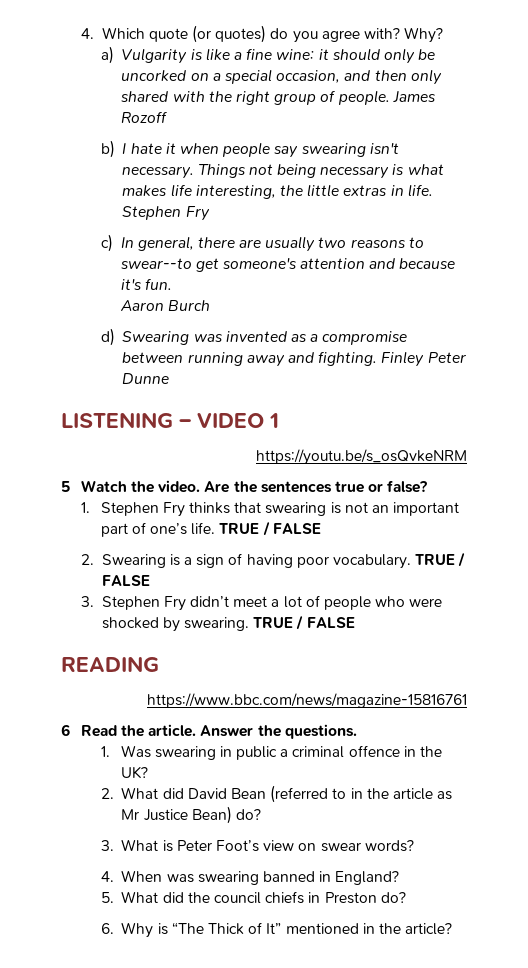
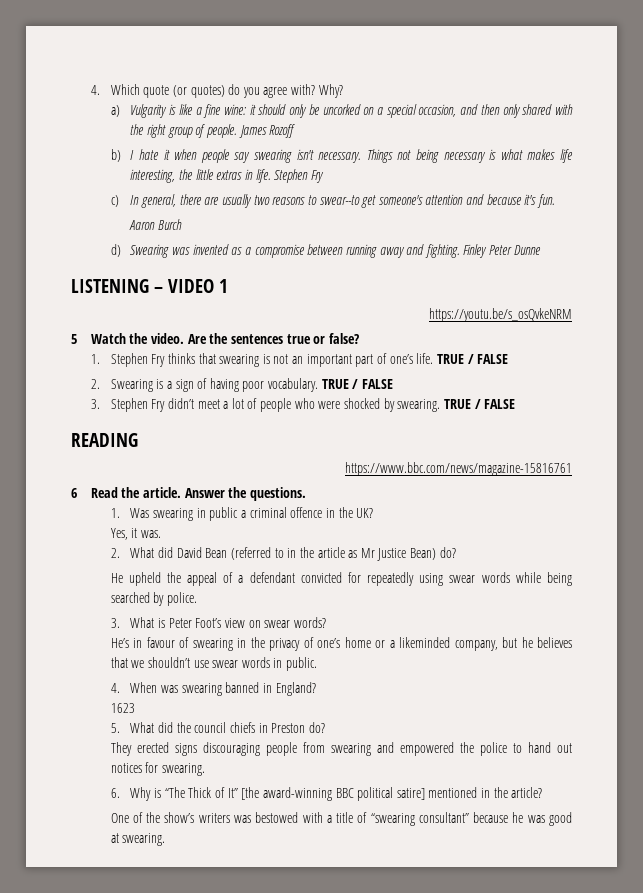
(148, 772) none -> [110,528,161,540] // Yes, it was.
(262, 814) none -> [110,572,572,586] [110,592,197,606] // He upheld the appeal of a defendant convicted for repeatedly using swear words while being searched by police.
(414, 846) none -> [110,637,572,651] [110,657,318,671] // He’s in favour of swearing in the privacy of one’s home or a likeminded company, but he believes that we shouldn’t use swear words in public.
(400, 878) none -> [110,703,135,713] // 1623
(406, 897) none -> [110,742,573,756] [110,762,205,776] // They erected signs discouraging people from swearing and empowered the police to hand out notices for swearing.
(282, 928) none -> [241,787,425,801] [the award-winning BBC political satire]
(453, 929) none -> [110,812,573,826] [110,833,166,846] // One of the show’s writers was bestowed with a title of “swearing consultant” because he was good at swearing.

